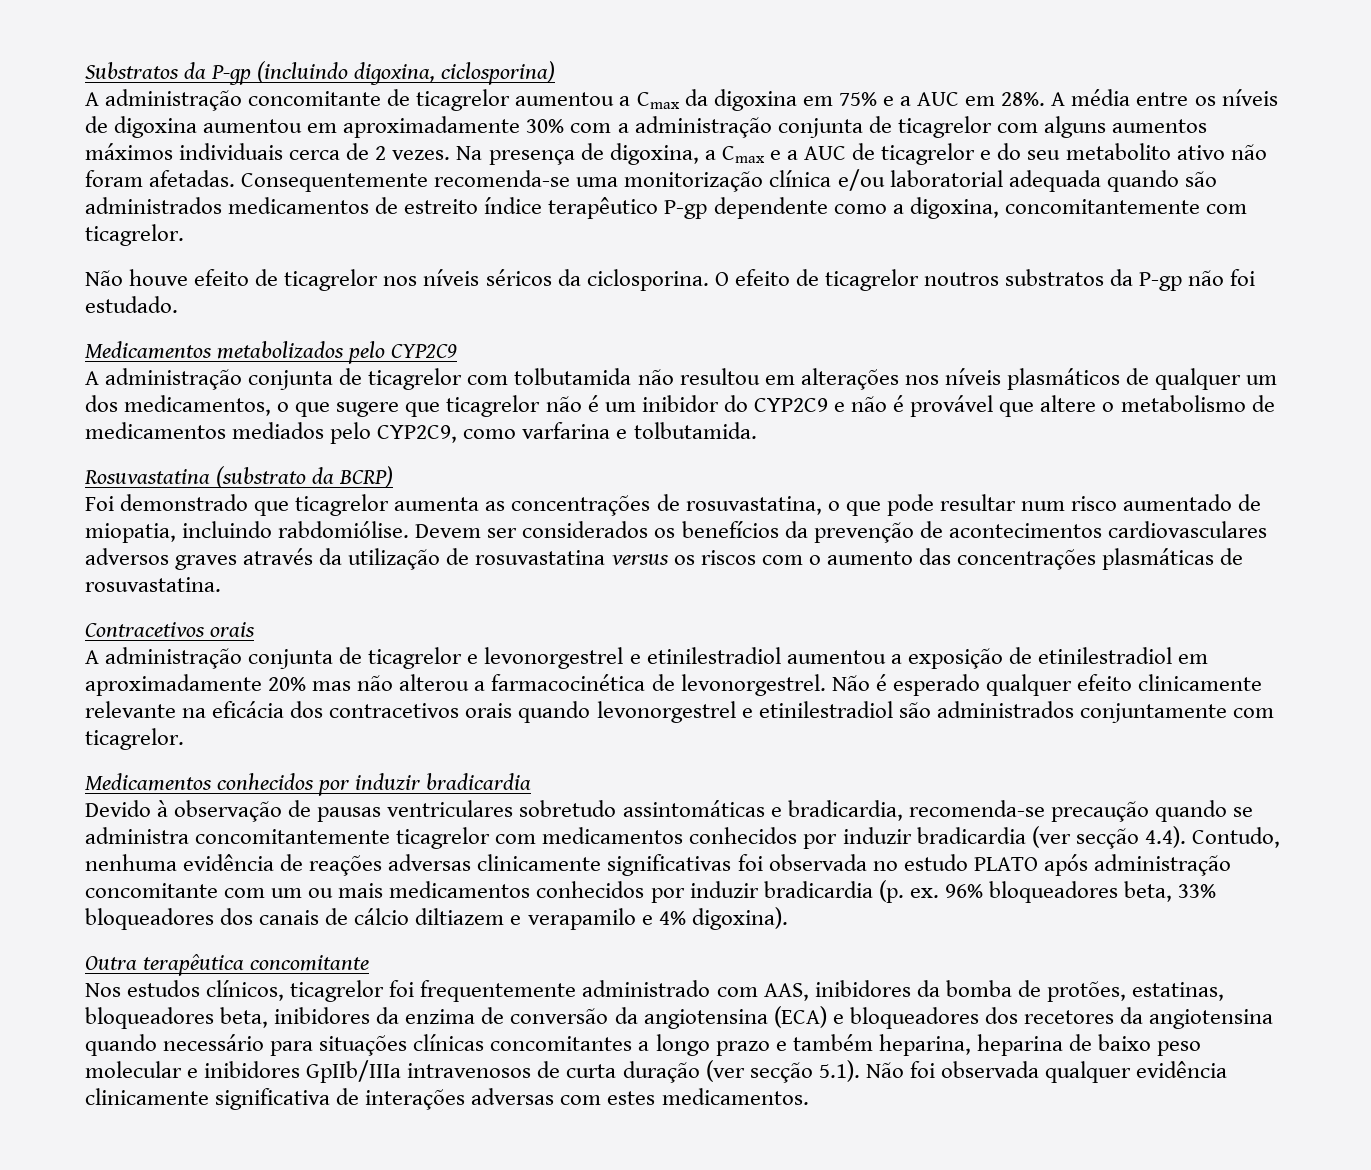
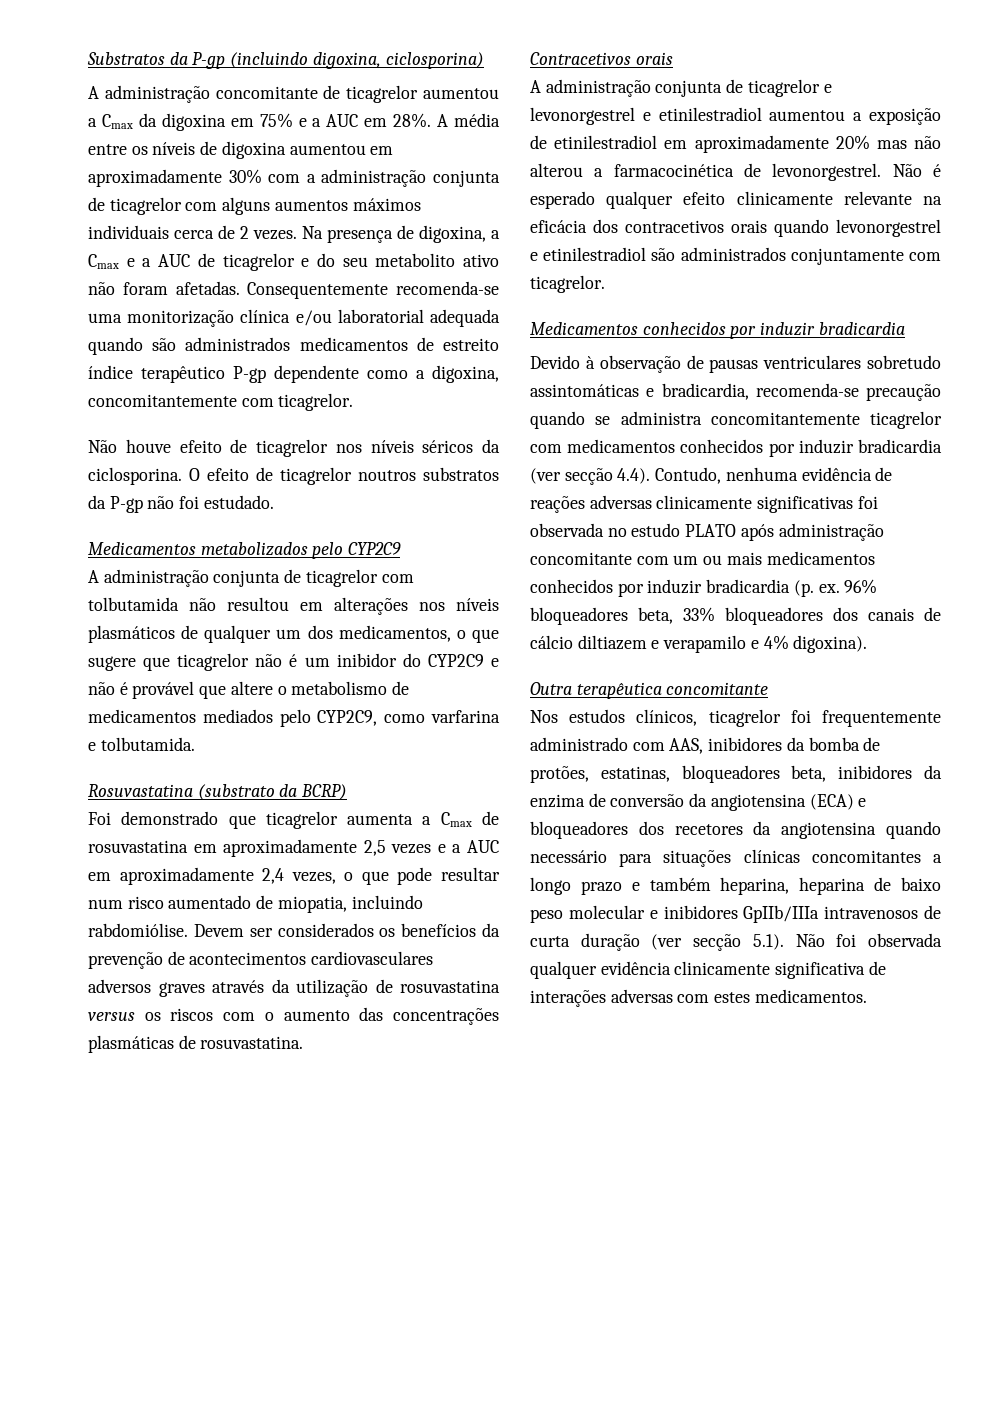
[485,494,822,516] as concentrações de rosuvastatina, -> [422,811,499,827] [88,839,499,857] [88,867,336,885] a Cmax de rosuvastatina em aproximadamente 2,5 vezes e a AUC em aproximadamente 2,4 vezes,

